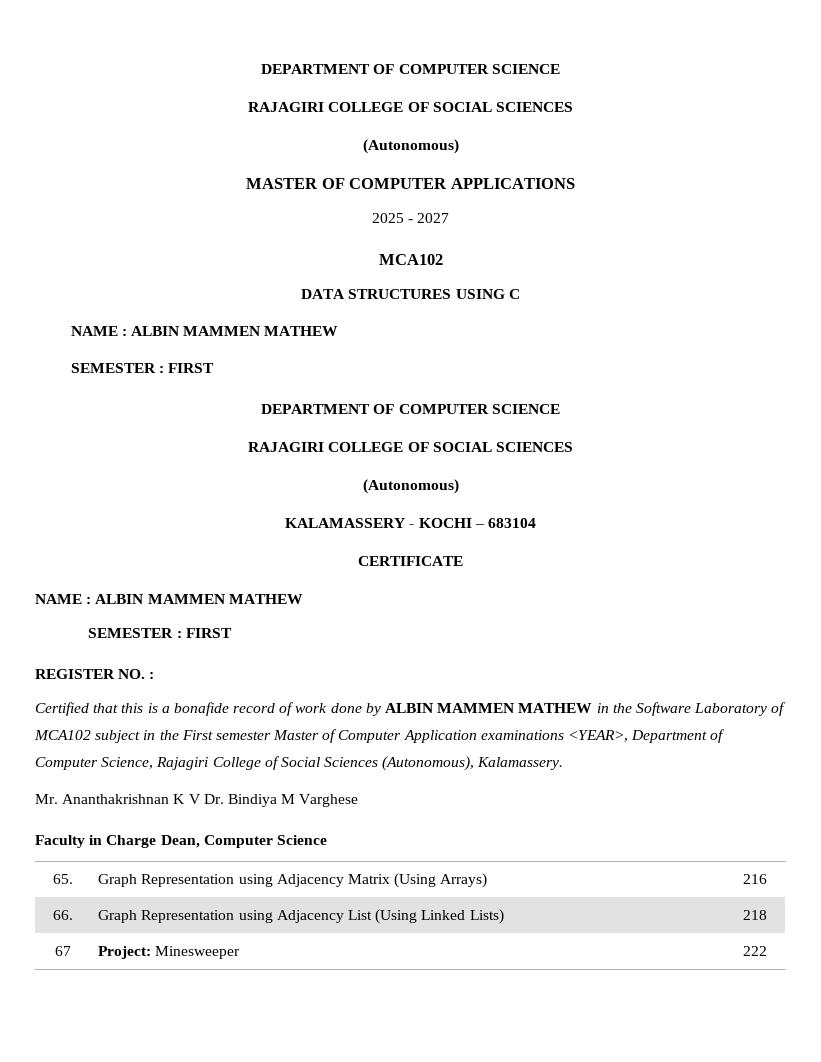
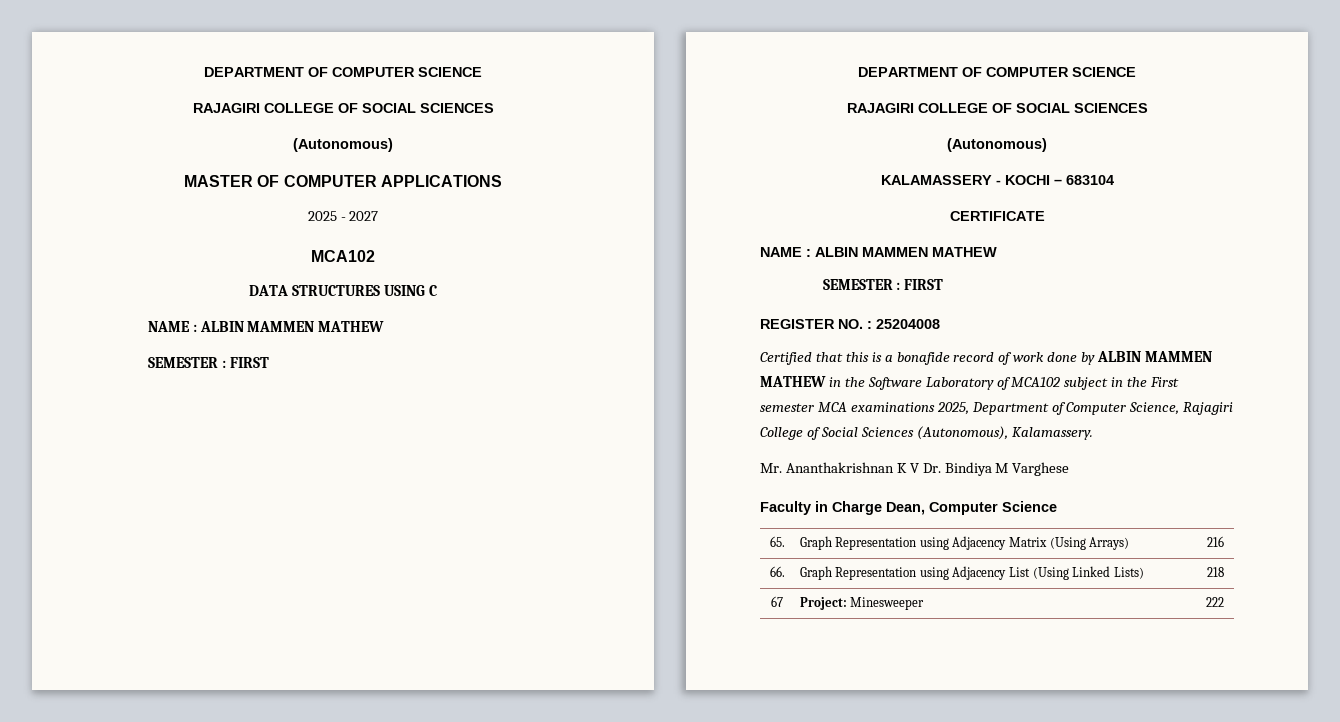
(155, 675) none -> [876,319,940,329] 25204008
[273,729,629,743] Master of Computer Application examinations <YEAR>, -> [817,402,969,415] MCA examinations 2025,

